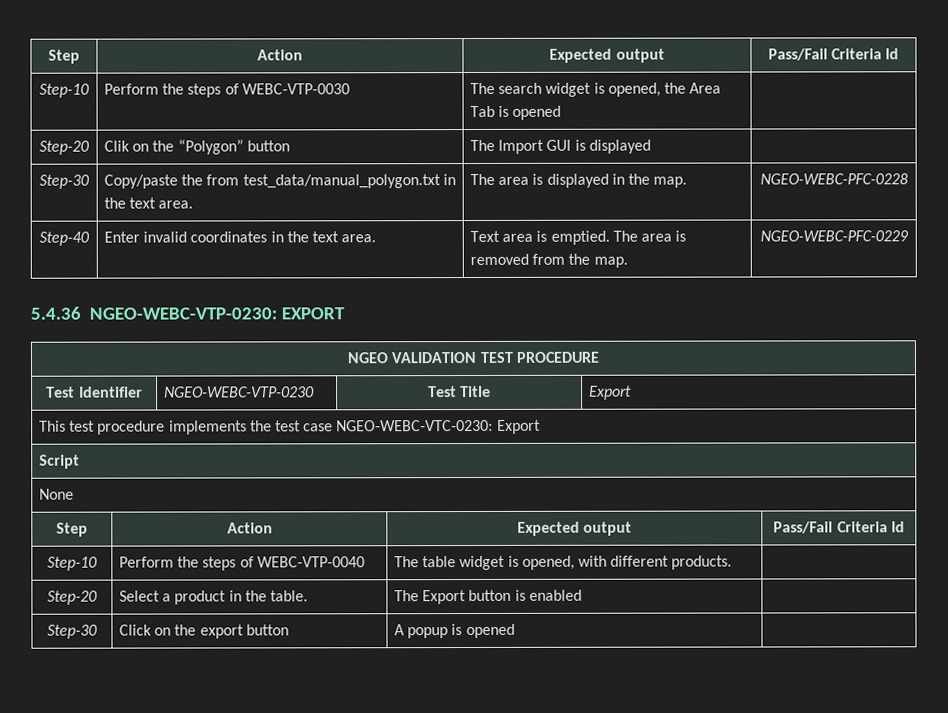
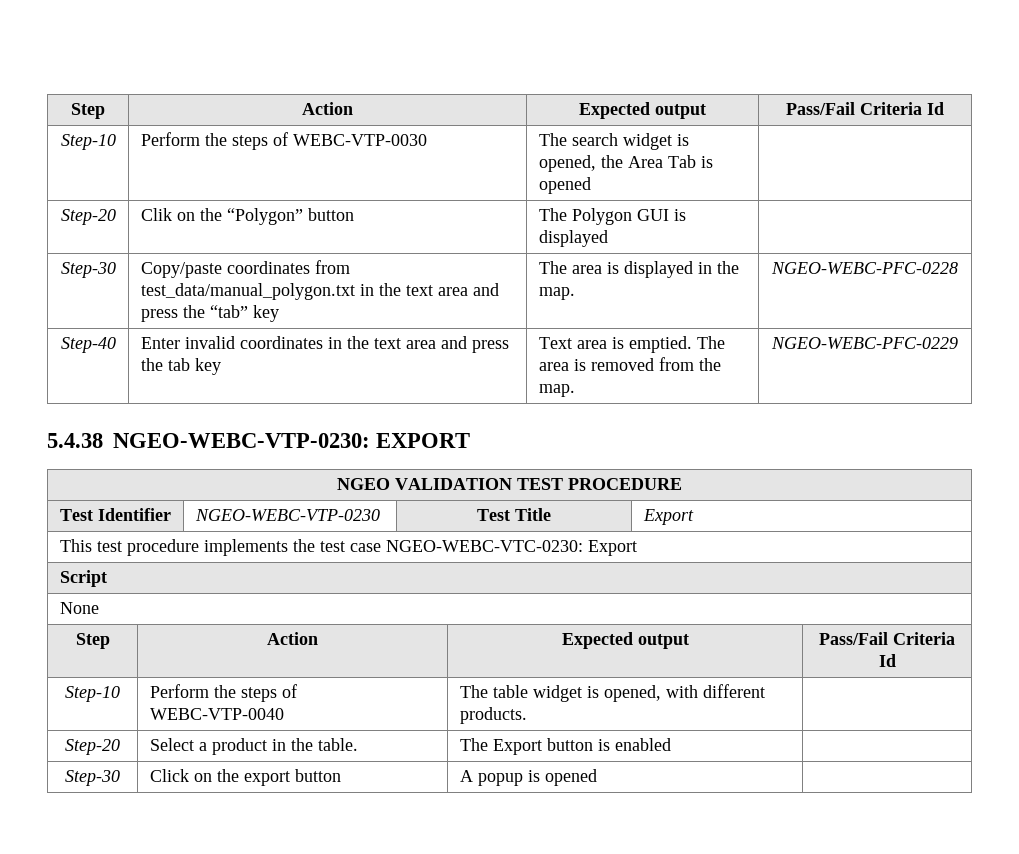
[498,139,545,154] Import -> [571,208,632,225] Polygon
[181,174,204,186] the -> [226,261,310,274] coordinates
[158,200,194,209] area. -> [437,283,499,296] [140,305,279,322] area and press the “tab” key
[341,234,377,243] area. -> [405,336,509,353] [140,358,221,375] area and press the tab key
[30,306,81,320] 5.4.36 -> [47,433,103,448] 5.4.38

